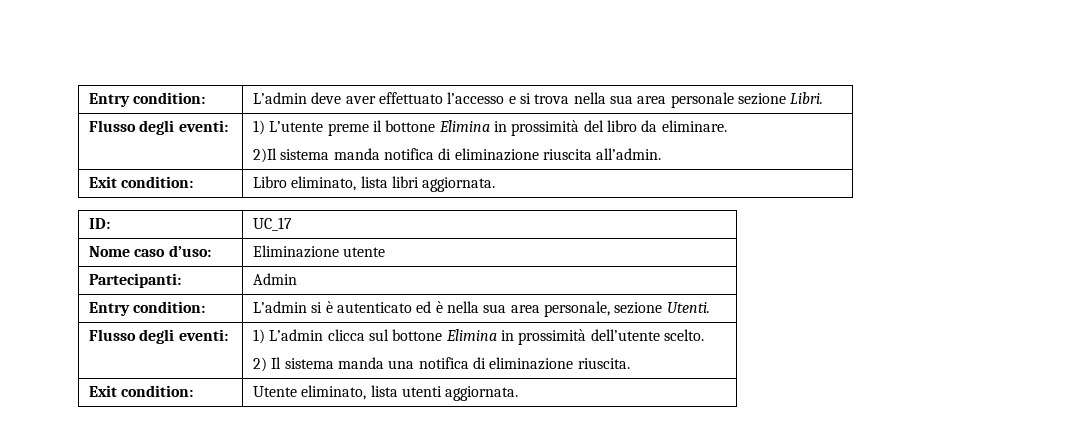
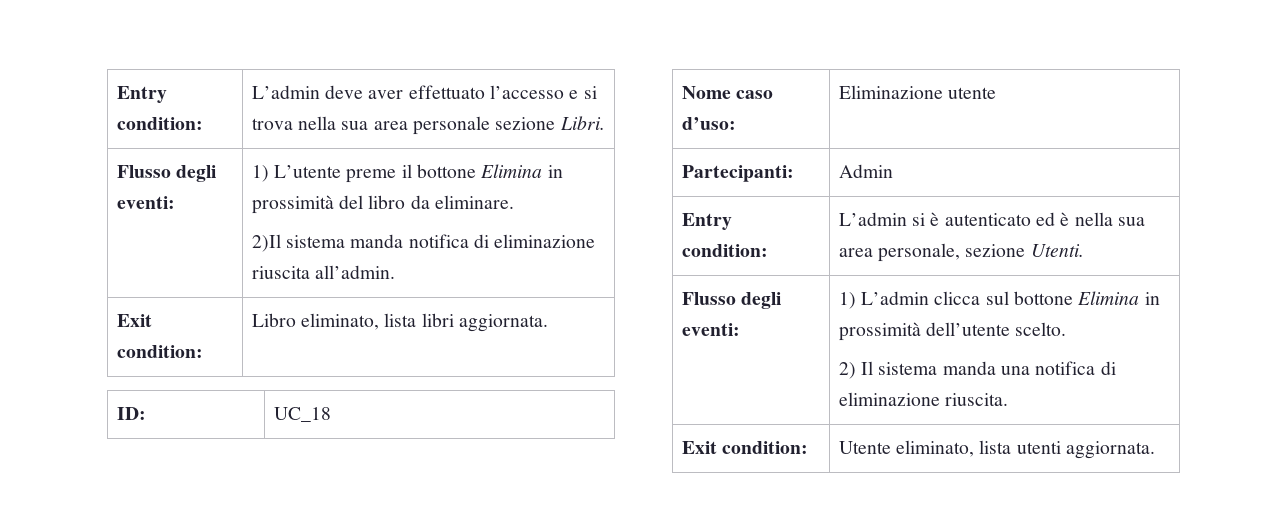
[253,217,293,231] UC_17 -> [273,407,331,422] UC_18

